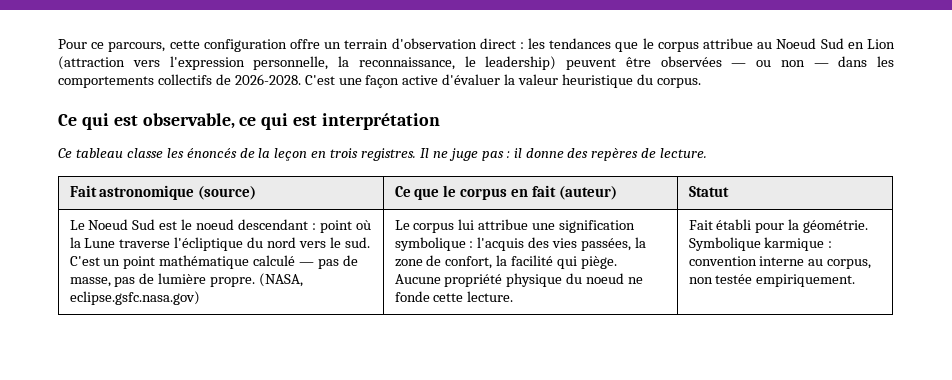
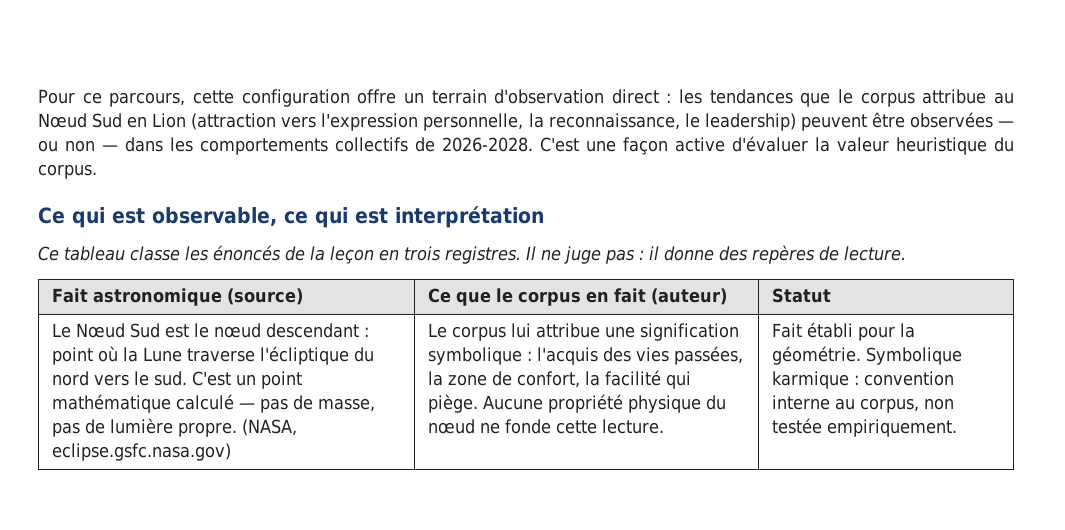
[776,38,817,49] Noeud -> [38,113,87,128] Nœud
[88,219,129,230] Noeud -> [75,323,125,338] Nœud
[196,219,235,230] noeud -> [213,323,261,338] nœud
[586,273,625,284] noeud -> [427,419,475,434] nœud

